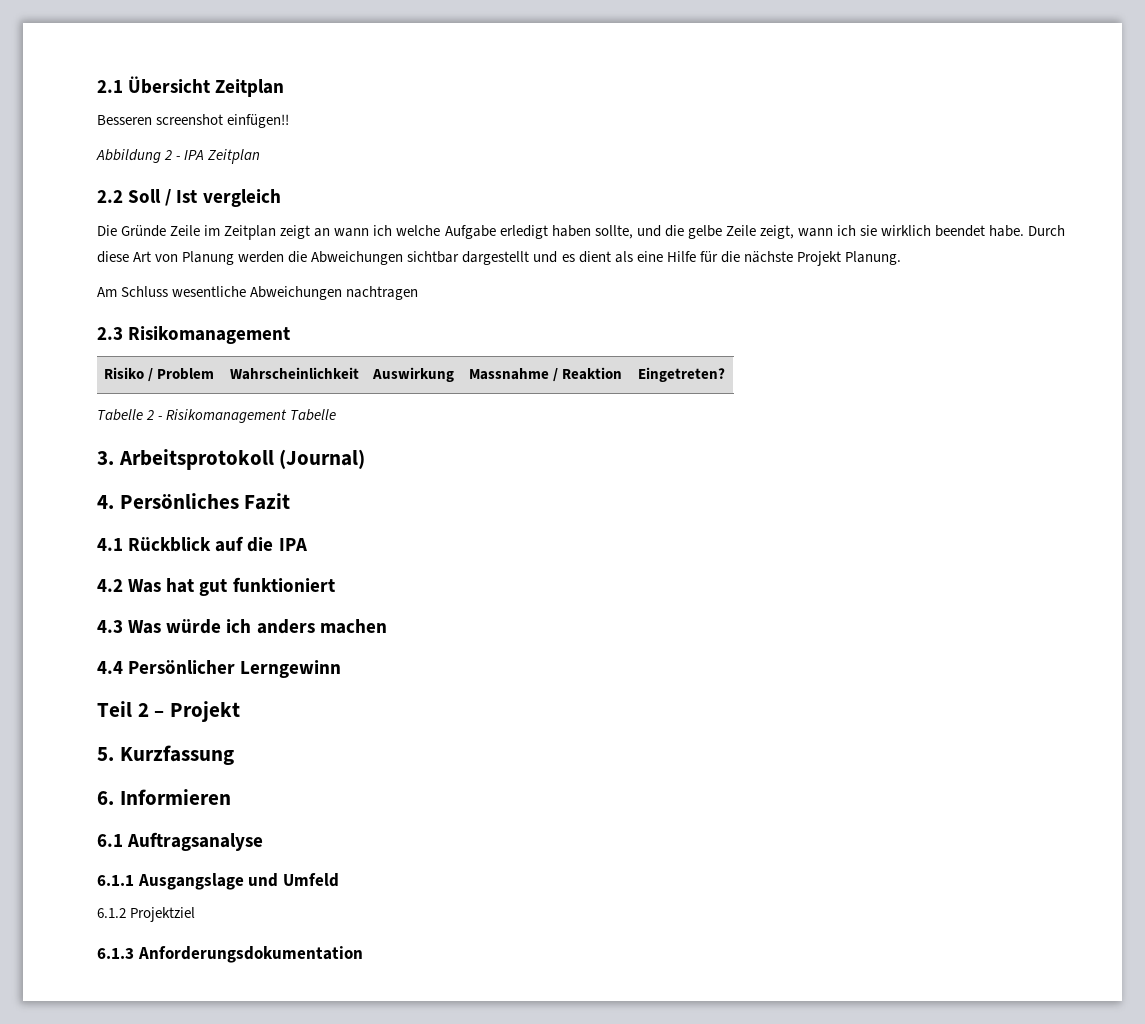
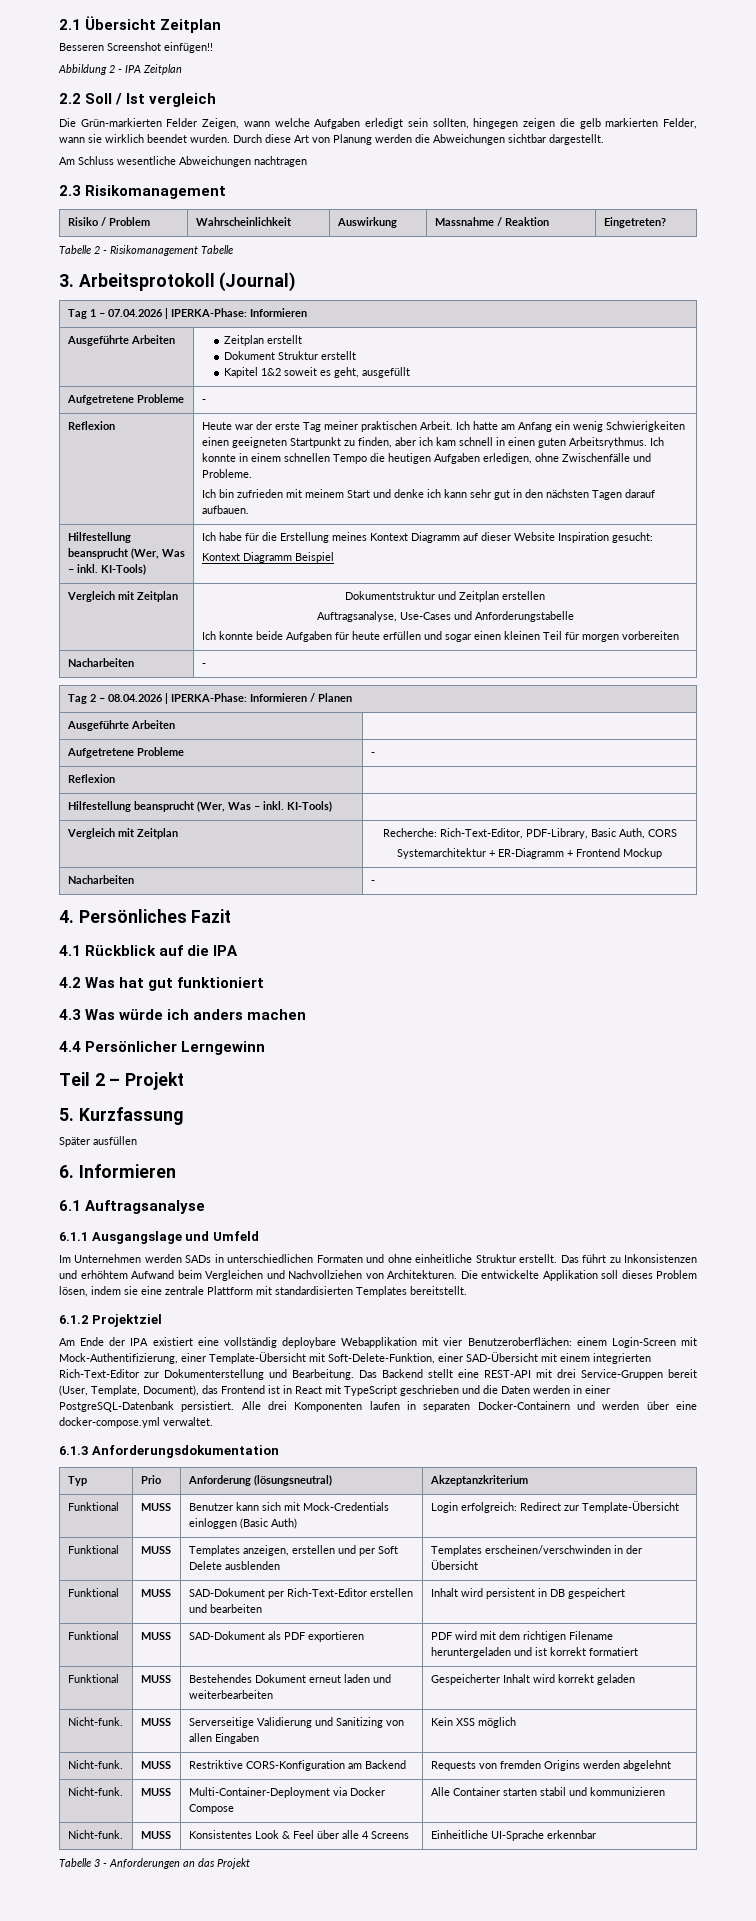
[156,114,224,125] screenshot -> [107,42,161,51] Screenshot
[121,225,856,240] Gründe Zeile im Zeitplan zeigt an wann ich welche Aufgabe erledigt haben sollte, und die gelbe Zeile zeigt, wann ich -> [80,118,698,129] [59,137,85,143] Grün-markierten Felder Zeigen, wann welche Aufgaben erledigt sein sollten, hingegen zeigen die gelb markierten Felder, wann
[989,225,1025,237] habe. -> [190,134,230,143] wurden.
[462,251,901,266] dargestellt und es dient als eine Hilfe für die nächste Projekt Planung. -> [549,134,604,145] dargestellt.
(366, 459) none -> [67,308,307,319] [66,335,175,346] [223,335,302,346] [223,351,356,360] [223,367,410,378] [66,394,184,405] [201,399,206,403] [67,421,115,430] [201,421,685,432] [201,437,664,448] [201,453,651,464] [201,469,252,478] [201,489,655,500] [201,505,249,514] [67,532,131,543] [67,548,185,559] [67,564,146,575] [201,532,653,543] [201,552,334,563] [66,591,178,602] [345,591,545,602] [316,611,574,622] [201,631,679,642] [67,658,134,667] [201,663,206,667] [67,693,352,704] [66,720,175,731] [66,747,184,758] [370,752,375,756] [67,774,115,783] [67,801,332,812] [66,828,178,839] [382,828,677,839] [397,848,662,859] [67,875,134,884] [370,880,375,884] // Tag 1 – 07.04.2026 | IPERKA-Phase: Informieren // Ausgeführte Arbeiten | Zeitplan erstellt // Dokument Struktur erstellt // Kapitel 1&2 soweit es geht, ausgefüllt // Aufgetretene Probleme | - // Reflexion | Heute war der erste Tag meiner praktischen Arbeit. Ich hatte am Anfang ein wenig Schwierigkeiten einen geeigneten Startpunkt zu finden, aber ich kam schnell in einen guten Arbeitsrythmus. Ich konnte in einem schnellen Tempo die heutigen Aufgaben erledigen, ohne Zwischenfälle und Probleme. // Ich bin zufrieden mit meinem Start und denke ich kann sehr gut in den nächsten Tagen darauf aufbauen. // Hilfestellung beansprucht (Wer, Was – inkl. KI-Tools) | Ich habe für die Erstellung meines Kontext Diagramm auf dieser Website Inspiration gesucht: // Kontext Diagramm Beispiel // Vergleich mit Zeitplan | Dokumentstruktur und Zeitplan erstellen // Auftragsanalyse, Use-Cases und Anforderungstabelle // Ich konnte beide Aufgaben für heute erfüllen und sogar einen kleinen Teil für morgen vorbereiten // Nacharbeiten | - // Tag 2 – 08.04.2026 | IPERKA-Phase: Informieren / Planen // Ausgeführte Arbeiten | // Aufgetretene Probleme | - // Reflexion | // Hilfestellung beansprucht (Wer, Was – inkl. KI-Tools) | // Vergleich mit Zeitplan | Recherche: Rich-Text-Editor, PDF-Library, Basic Auth, CORS // Systemarchitektur + ER-Diagramm + Frontend Mockup // Nacharbeiten | -
(234, 755) none -> [59,1136,137,1147] // Später ausfüllen
[97,907,196,922] [97,946,363,963] 6.1.2 Projektziel // 6.1.3 Anforderungsdokumentation -> [59,1254,697,1263] [59,1270,697,1281] [59,1286,467,1297] [59,1314,162,1327] [59,1337,697,1348] [59,1352,651,1364] [59,1369,697,1380] [59,1385,610,1396] [59,1401,698,1412] [59,1417,213,1428] [59,1445,279,1458] [67,1476,87,1486] [140,1475,161,1484] [187,1475,332,1486] [429,1475,528,1486] [67,1502,119,1511] [140,1503,171,1511] [188,1502,389,1511] [188,1518,297,1529] [430,1501,679,1513] [67,1545,119,1554] [140,1546,171,1554] [188,1545,398,1556] [188,1561,280,1570] [430,1545,642,1556] [430,1560,478,1570] [67,1588,119,1597] [140,1589,171,1597] [188,1588,413,1599] [188,1604,262,1613] [430,1588,625,1599] [67,1631,119,1640] [140,1632,171,1640] [188,1631,364,1642] [430,1631,613,1642] [430,1647,638,1658] [67,1674,119,1683] [140,1675,171,1683] [188,1674,391,1683] [188,1690,273,1699] [430,1674,635,1685] [67,1717,123,1726] [140,1718,171,1726] [188,1717,404,1728] [188,1733,259,1744] [430,1717,516,1728] [67,1760,123,1769] [140,1761,171,1769] [188,1760,406,1771] [430,1760,671,1771] [67,1787,123,1796] [140,1788,171,1796] [188,1787,385,1798] [188,1804,234,1814] [430,1787,665,1796] [67,1830,123,1839] [140,1831,171,1839] [188,1830,409,1839] [430,1830,596,1841] [59,1858,250,1869] Im Unternehmen werden SADs in unterschiedlichen Formaten und ohne einheitliche Struktur erstellt. Das führt zu Inkonsistenzen und erhöhtem Aufwand beim Vergleichen und Nachvollziehen von Architekturen. Die entwickelte Applikation soll dieses Problem lösen, indem sie eine zentrale Plattform mit standardisierten Templates bereitstellt. // 6.1.2 Projektziel // Am Ende der IPA existiert eine vollständig deploybare Webapplikation mit vier Benutzeroberflächen: einem Login-Screen mit Mock-Authentifizierung, einer Template-Übersicht mit Soft-Delete-Funktion, einer SAD-Übersicht mit einem integrierten Rich-Text-Editor zur Dokumenterstellung und Bearbeitung. Das Backend stellt eine REST-API mit drei Service-Gruppen bereit (User, Template, Document), das Frontend ist in React mit TypeScript geschrieben und die Daten werden in einer PostgreSQL-Datenbank persistiert. Alle drei Komponenten laufen in separaten Docker-Containern und werden über eine docker-compose.yml verwaltet. // 6.1.3 Anforderungsdokumentation // Typ | Prio | Anforderung (lösungsneutral) | Akzeptanzkriterium // Funktional | MUSS | Benutzer kann sich mit Mock-Credentials einloggen (Basic Auth) | Login erfolgreich: Redirect zur Template-Übersicht // Funktional | MUSS | Templates anzeigen, erstellen und per Soft Delete ausblenden | Templates erscheinen/verschwinden in der Übersicht // Funktional | MUSS | SAD-Dokument per Rich-Text-Editor erstellen und bearbeiten | Inhalt wird persistent in DB gespeichert // Funktional | MUSS | SAD-Dokument als PDF exportieren | PDF wird mit dem richtigen Filename heruntergeladen und ist korrekt formatiert // Funktional | MUSS | Bestehendes Dokument erneut laden und weiterbearbeiten | Gespeicherter Inhalt wird korrekt geladen // Nicht-funk. | MUSS | Serverseitige Validierung und Sanitizing von allen Eingaben | Kein XSS möglich // Nicht-funk. | MUSS | Restriktive CORS-Konfiguration am Backend | Requests von fremden Origins werden abgelehnt // Nicht-funk. | MUSS | Multi-Container-Deployment via Docker Compose | Alle Container starten stabil und kommunizieren // Nicht-funk. | MUSS | Konsistentes Look & Feel über alle 4 Screens | Einheitliche UI-Sprache erkennbar // Tabelle 3 - Anforderungen an das Projekt

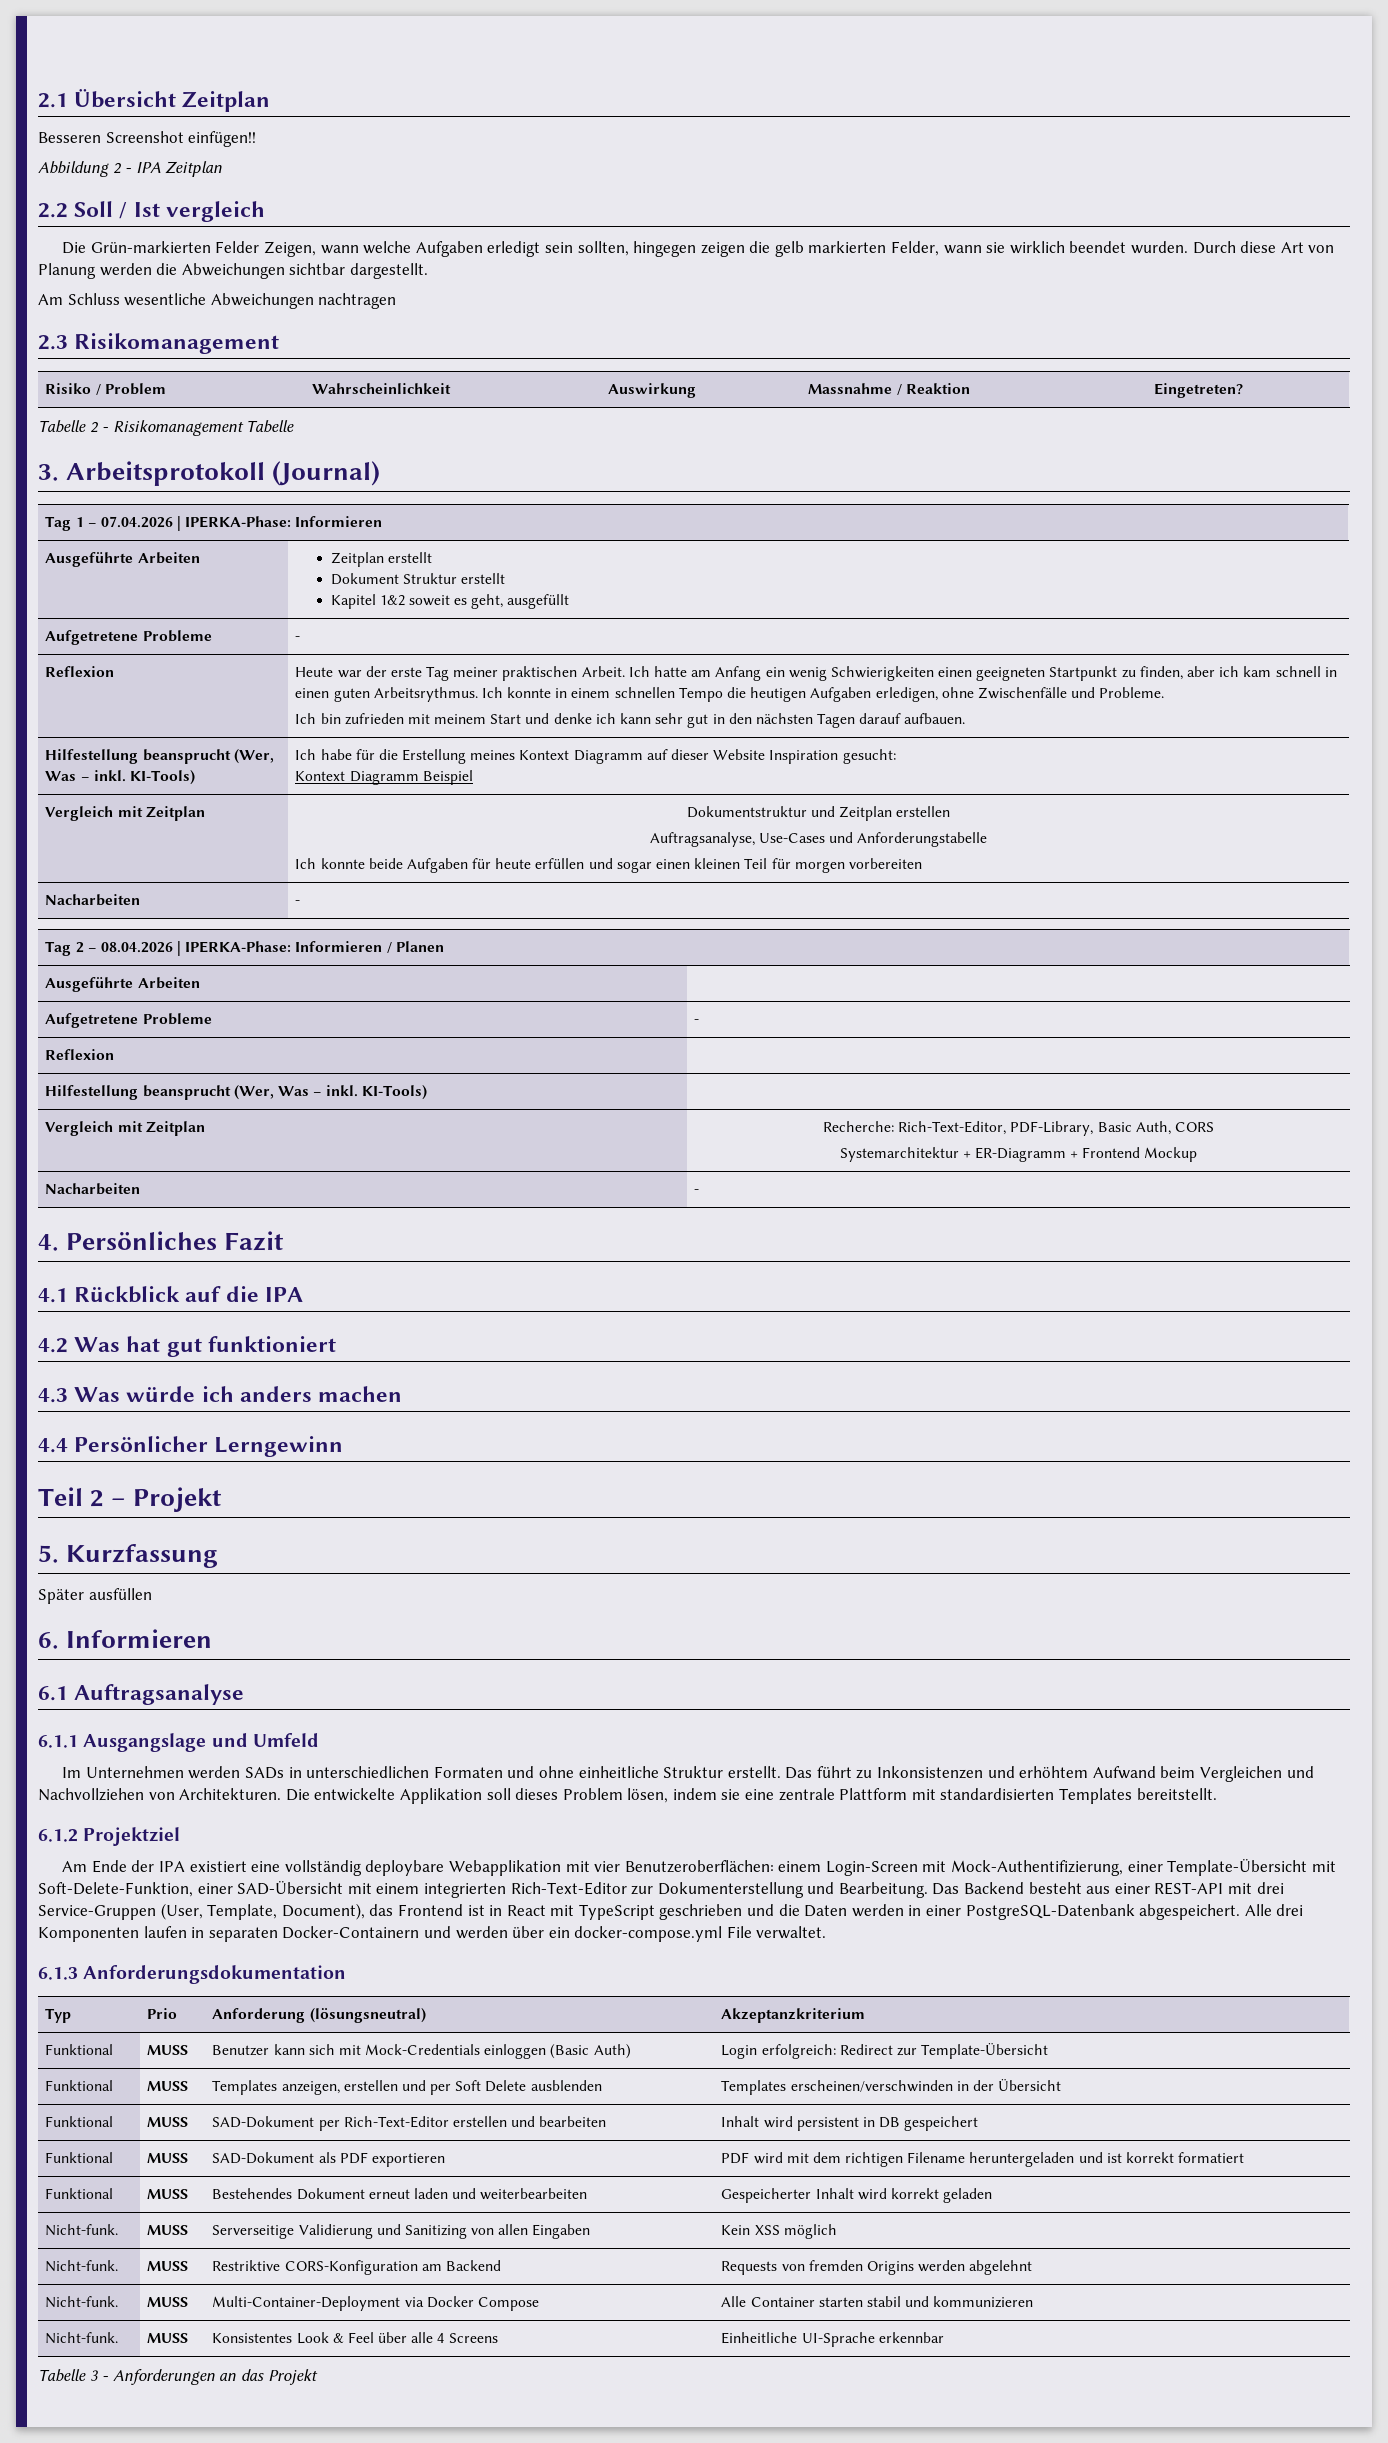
[428,1369,479,1378] stellt eine -> [1028,1882,1150,1894] besteht aus einer
[668,1369,697,1378] bereit -> (156, 1912) none
[181,1401,235,1412] persistiert. -> [1139,1904,1241,1920] abgespeichert.
[676,1401,698,1410] [59,1417,160,1428] eine docker-compose.yml -> [548,1926,752,1942] ein docker-compose.yml File

